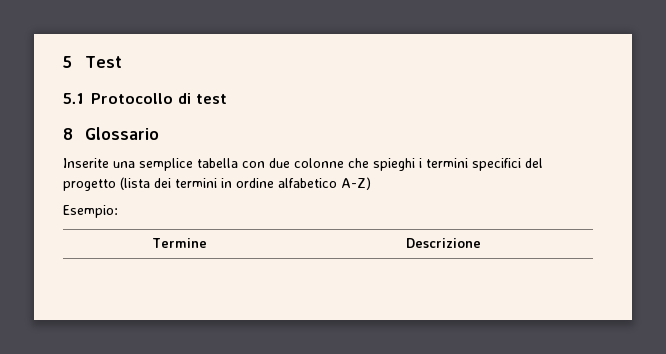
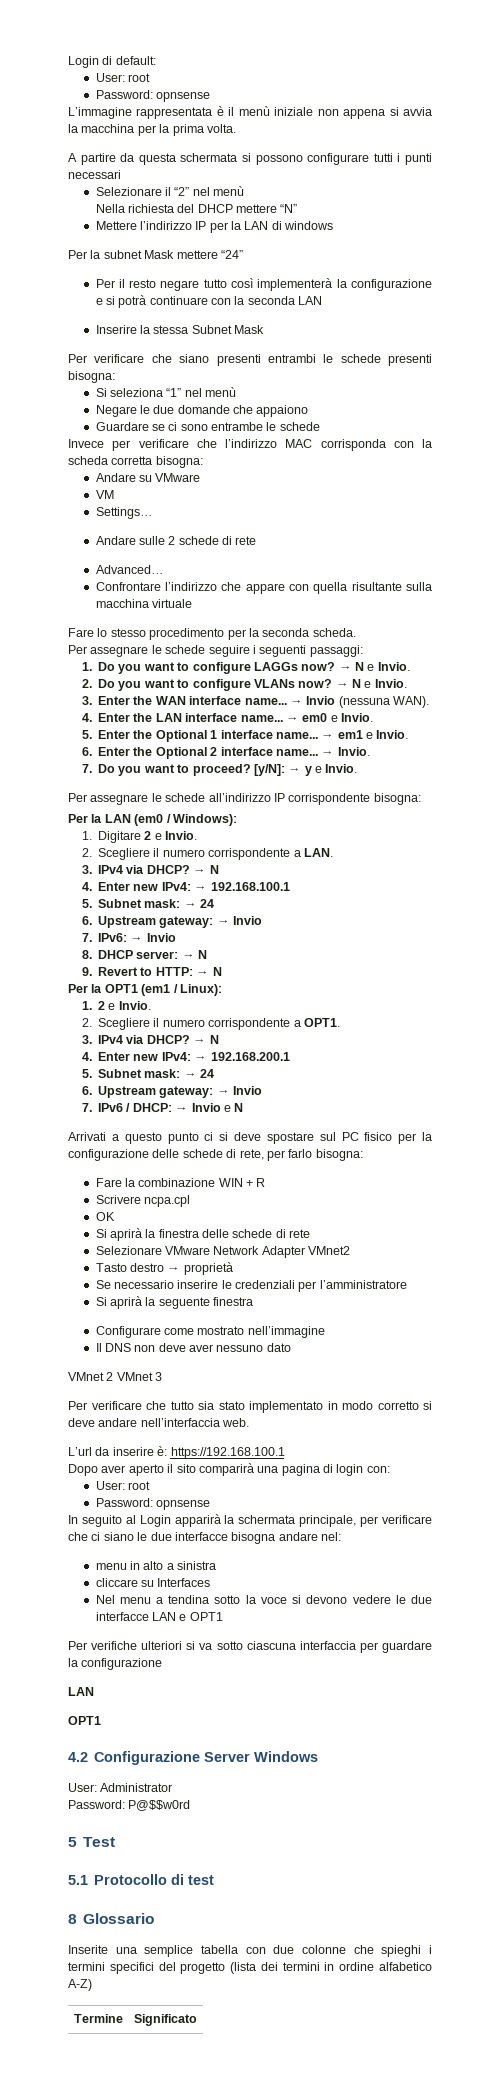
(63, 62) none -> [68,56,156,68] [95,73,150,82] [95,90,210,102] [68,106,433,119] [68,124,236,136] [68,153,432,165] [68,170,121,179] [95,186,245,196] [95,204,298,213] [95,221,334,233] [68,250,243,259] [95,278,433,291] [95,295,323,308] [95,325,265,334] [68,354,432,366] [68,371,115,383] [95,387,237,397] [95,405,309,417] [95,422,320,431] [68,439,432,451] [68,456,203,468] [95,473,201,482] [95,490,114,499] [95,507,153,519] [95,536,257,545] [95,565,164,574] [95,582,432,594] [95,599,192,608] [68,628,356,640] [68,645,363,657] [81,662,410,674] [81,679,407,691] [81,696,430,708] [81,713,374,722] [81,730,409,742] [81,747,370,759] [81,764,358,776] [68,793,421,805] [68,814,237,826] [81,831,198,843] [81,848,333,860] [81,865,219,874] [81,882,290,891] [81,899,215,908] [81,916,263,928] [81,933,176,942] [81,950,208,959] [81,967,222,976] [68,984,222,996] [81,1001,151,1010] [81,1018,340,1030] [81,1035,219,1044] [81,1052,290,1061] [81,1069,215,1078] [81,1086,263,1098] [81,1103,244,1112] [68,1132,432,1144] [68,1149,363,1161] [95,1178,266,1187] [95,1195,190,1207] [95,1212,115,1221] [95,1228,311,1241] [95,1246,351,1258] [95,1262,233,1275] [95,1280,407,1292] [95,1296,254,1309] [95,1326,325,1338] [95,1343,291,1352] [68,1372,163,1381] [68,1401,432,1413] [68,1418,250,1427] [68,1446,285,1459] [68,1463,390,1476] [95,1481,150,1490] [95,1498,210,1510] [68,1514,432,1527] [68,1532,341,1544] [95,1561,217,1570] [95,1578,211,1587] [95,1595,432,1604] [95,1612,223,1621] [68,1641,432,1653] [68,1658,163,1670] [68,1687,94,1696] [68,1716,101,1725] [68,1751,319,1765] [68,1783,173,1792] [68,1800,191,1811] Login di default: // User: root // Password: opnsense // L’immagine rappresentata è il menù iniziale non appena si avvia la macchina per la prima volta. // A partire da questa schermata si possono configurare tutti i punti necessari // Selezionare il “2” nel menù // Nella richiesta del DHCP mettere “N” // Mettere l’indirizzo IP per la LAN di windows // Per la subnet Mask mettere “24” // Per il resto negare tutto così implementerà la configurazione e si potrà continuare con la seconda LAN // Inserire la stessa Subnet Mask // Per verificare che siano presenti entrambi le schede presenti bisogna: // Si seleziona “1” nel menù // Negare le due domande che appaiono // Guardare se ci sono entrambe le schede // Invece per verificare che l’indirizzo MAC corrisponda con la scheda corretta bisogna: // Andare su VMware // VM // Settings… // Andare sulle 2 schede di rete // Advanced… // Confrontare l’indirizzo che appare con quella risultante sulla macchina virtuale // Fare lo stesso procedimento per la seconda scheda. // Per assegnare le schede seguire i seguenti passaggi: // 1. Do you want to configure LAGGs now? → N e Invio. // 2. Do you want to configure VLANs now? → N e Invio. // 3. Enter the WAN interface name... → Invio (nessuna WAN). // 4. Enter the LAN interface name... → em0 e Invio. // 5. Enter the Optional 1 interface name... → em1 e Invio. // 6. Enter the Optional 2 interface name... → Invio. // 7. Do you want to proceed? [y/N]: → y e Invio. // Per assegnare le schede all’indirizzo IP corrispondente bisogna: // Per la LAN (em0 / Windows): // 1. Digitare 2 e Invio. // 2. Scegliere il numero corrispondente a LAN. // 3. IPv4 via DHCP? → N // 4. Enter new IPv4: → 192.168.100.1 // 5. Subnet mask: → 24 // 6. Upstream gateway: → Invio // 7. IPv6: → Invio // 8. DHCP server: → N // 9. Revert to HTTP: → N // Per la OPT1 (em1 / Linux): // 1. 2 e Invio. // 2. Scegliere il numero corrispondente a OPT1. // 3. IPv4 via DHCP? → N // 4. Enter new IPv4: → 192.168.200.1 // 5. Subnet mask: → 24 // 6. Upstream gateway: → Invio // 7. IPv6 / DHCP: → Invio e N // Arrivati a questo punto ci si deve spostare sul PC fisico per la configurazione delle schede di rete, per farlo bisogna: // Fare la combinazione WIN + R // Scrivere ncpa.cpl // OK // Si aprirà la finestra delle schede di rete // Selezionare VMware Network Adapter VMnet2 // Tasto destro → proprietà // Se necessario inserire le credenziali per l’amministratore // Si aprirà la seguente finestra // Configurare come mostrato nell’immagine // Il DNS non deve aver nessuno dato // VMnet 2 VMnet 3 // Per verificare che tutto sia stato implementato in modo corretto si deve andare nell’interfaccia web. // L’url da inserire è: https://192.168.100.1 // Dopo aver aperto il sito comparirà una pagina di login con: // User: root // Password: opnsense // In seguito al Login apparirà la schermata principale, per verificare che ci siano le due interfacce bisogna andare nel: // menu in alto a sinistra // cliccare su Interfaces // Nel menu a tendina sotto la voce si devono vedere le due interfacce LAN e OPT1 // Per verifiche ulteriori si va sotto ciascuna interfaccia per guardare la configurazione // LAN // OPT1 // 4.2 Configurazione Server Windows // User: Administrator // Password: P@$$w0rd //
[63,205,118,218] // Esempio: -> (92, 1985) none
[406,238,481,248] Descrizione -> [134,2014,197,2026] Significato

